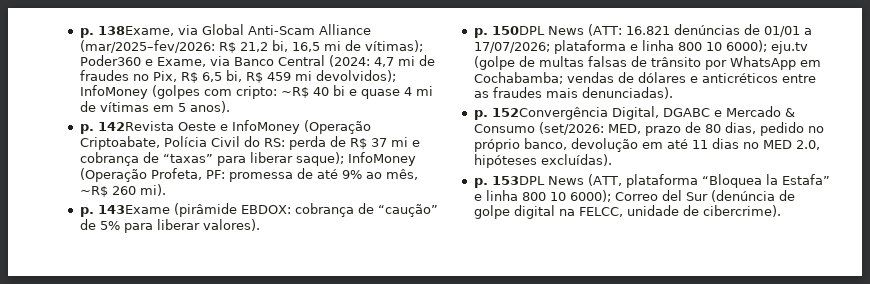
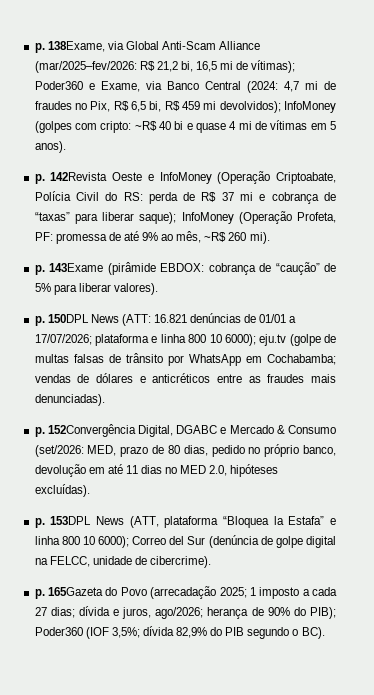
(781, 211) none -> [34,586,337,599] [34,606,336,619] [34,626,325,639] // p. 165Gazeta do Povo (arrecadação 2025; 1 imposto a cada 27 dias; dívida e juros, ago/2026; herança de 90% do PIB); Poder360 (IOF 3,5%; dívida 82,9% do PIB segundo o BC).

